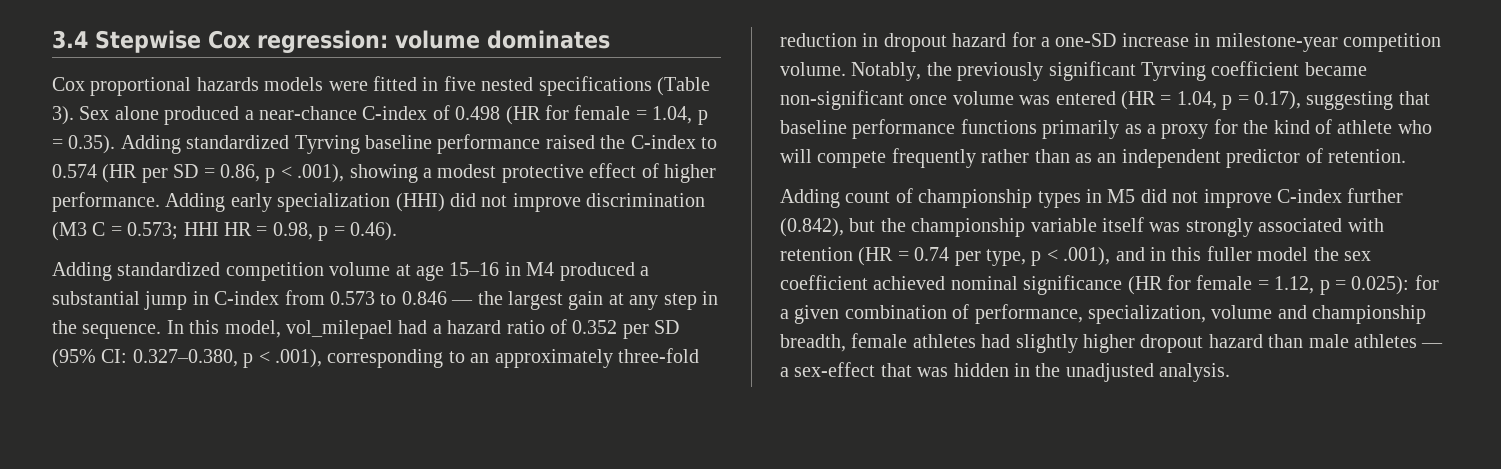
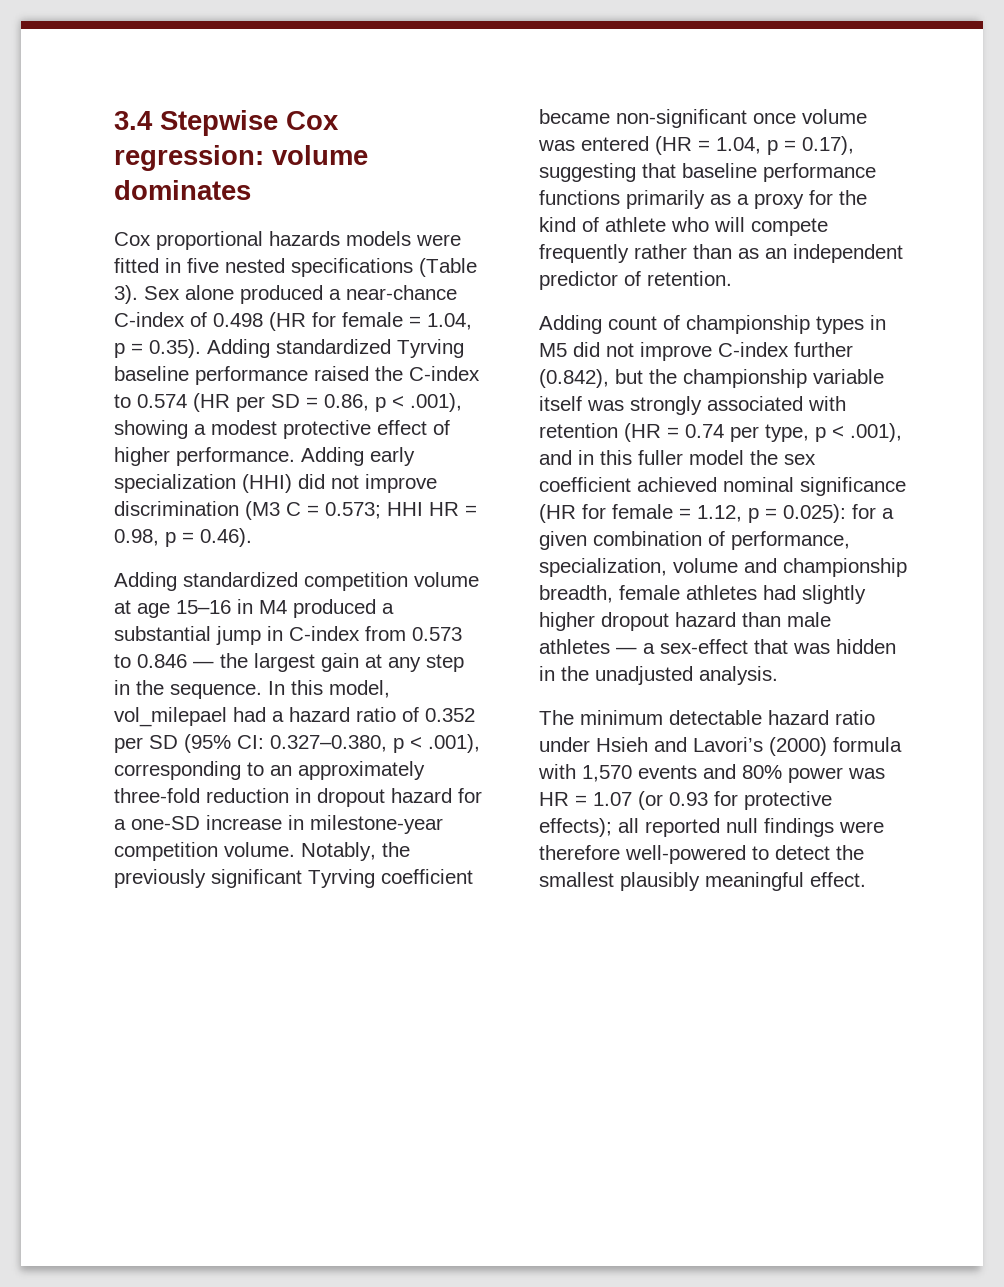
(1231, 372) none -> [539,710,875,725] [539,737,902,756] [538,764,885,783] [539,791,832,810] [539,818,884,837] [539,845,864,864] [539,872,866,891] // The minimum detectable hazard ratio under Hsieh and Lavori’s (2000) formula with 1,570 events and 80% power was HR = 1.07 (or 0.93 for protective effects); all reported null findings were therefore well-powered to detect the smallest plausibly meaningful effect.

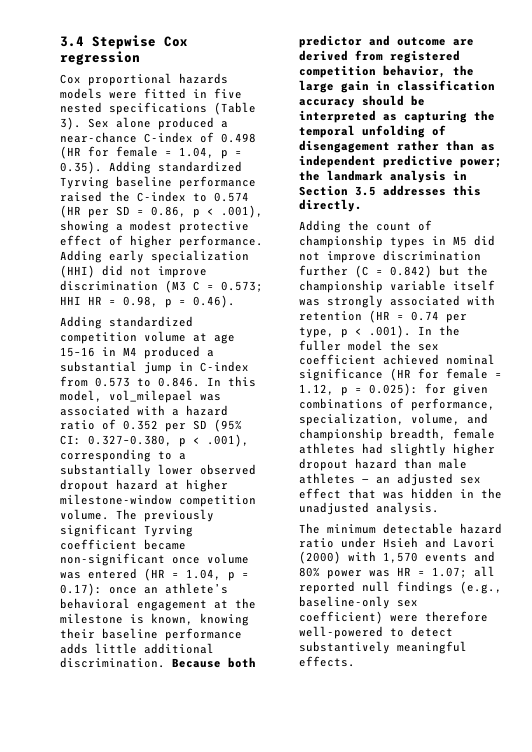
[114,145,368,171] [114,180,251,200] regression: volume dominates -> [60,51,140,65] regression
[137,653,464,672] [114,680,262,699] 0.846 — the largest gain at any step in the sequence. -> [158,377,200,387] 0.846.
[233,707,266,722] had -> [200,394,221,401] [60,405,165,416] was associated with
[270,761,425,780] [114,788,482,807] [114,815,443,834] [114,842,410,861] an approximately three-fold reduction in dropout hazard for a one-SD increase in milestone-year competition volume. Notably, the -> [179,453,186,460] [60,464,256,477] [60,479,228,492] [60,494,256,507] [60,509,137,520] a substantially lower observed dropout hazard at higher milestone-window competition volume. The
[802,136,854,155] [539,163,876,182] [539,190,867,209] [539,217,828,236] [539,244,903,263] [539,271,732,290] [539,315,602,334] 0.17), suggesting that baseline performance functions primarily as a proxy for the kind of athlete who will compete frequently rather than as an independent predictor of retention. // Adding -> [60,583,228,596] [60,598,256,611] [60,613,249,626] [60,628,242,641] [60,643,214,654] [60,657,256,668] [299,35,474,48] [299,50,460,63] [299,65,474,78] [299,80,495,93] [299,95,425,108] [299,110,495,123] [299,125,446,138] [299,140,495,153] [299,155,502,168] [299,170,467,183] [299,185,481,196] [299,199,362,212] [299,220,369,233] 0.17): once an athlete’s behavioral engagement at the milestone is known, knowing their baseline performance adds little additional discrimination. Because both predictor and outcome are derived from registered competition behavior, the large gain in classification accuracy should be interpreted as capturing the temporal unfolding of disengagement rather than as independent predictive power; the landmark analysis in Section 3.5 addresses this directly. // Adding the
[718,342,853,357] [539,369,609,388] C-index further (0.842), -> [383,250,481,261] [299,265,432,278] discrimination further (C = 0.842)
[850,423,902,442] [539,450,632,465] .001), and in this -> [369,325,460,338] .001). In the
[882,508,894,519] [539,531,702,550] a given combination -> [453,384,488,396] [299,398,383,409] given combinations
[673,558,738,573] volume -> [411,413,460,425] volume,
[643,639,748,654] a sex-effect -> [376,473,481,486] [299,488,341,499] an adjusted sex effect
[693,737,902,756] Lavori’s (2000) formula -> [453,538,495,548] [299,551,341,564] Lavori (2000)
[593,791,832,810] [539,818,834,837] 1.07 (or 0.93 for protective effects); all reported null findings -> [432,566,495,578] [299,581,502,594] [299,596,418,609] [299,611,383,624] 1.07; all reported null findings (e.g., baseline-only sex coefficient)
[836,845,864,860] [539,872,866,891] the smallest plausibly meaningful effect. -> [299,641,467,654] [299,656,355,667] substantively meaningful effects.

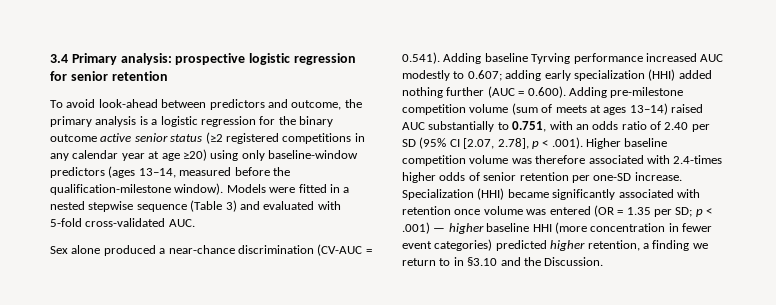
[92,35,188,49] [60,51,140,65] [60,73,228,86] [60,88,242,99] [60,102,256,115] [60,117,81,130] Stepwise Cox regression // Cox proportional hazards models were fitted in five nested specifications (Table 3). -> [71,53,356,65] [50,71,168,81] [50,99,362,110] [50,116,333,127] [50,132,365,144] [50,149,358,161] [50,166,290,178] [50,183,350,195] [50,200,341,212] [50,218,195,227] Primary analysis: prospective logistic regression for senior retention // To avoid look-ahead between predictors and outcome, the primary analysis is a logistic regression for the binary outcome active senior status (≥2 registered competitions in any calendar year at age ≥20) using only baseline-window predictors (ages 13–14, measured before the qualification-milestone window). Models were fitted in a nested stepwise sequence (Table 3) and evaluated with 5-fold cross-validated AUC. //
[144,132,256,143] [60,146,242,159] [60,161,242,174] [60,176,256,189] [60,191,249,202] [60,205,263,218] [60,220,249,233] [60,235,263,248] [60,250,249,263] [60,265,207,278] [60,280,263,293] [60,295,235,308] [60,316,193,329] [60,331,235,344] [60,346,214,359] [60,361,249,374] [60,376,256,387] [60,390,221,403] [60,405,228,416] C-index of 0.498 (HR for female = 1.04, p = 0.35). Adding standardized Tyrving baseline performance raised the C-index to 0.574 (HR per SD = 0.86, p < .001), showing a modest protective effect of higher performance. Adding early specialization (HHI) did not improve discrimination (M3 C = 0.573; HHI HR = 0.98, p = 0.46). // Adding standardized competition volume at age 15–16 in M4 produced a substantial jump in C-index from 0.573 to 0.846. In this model, vol_milepael was associated with a hazard -> [237,244,372,256] [402,52,724,64] [402,69,712,81] [402,86,684,98] [402,103,703,115] [402,121,619,132] discrimination (CV-AUC = 0.541). Adding baseline Tyrving performance increased AUC modestly to 0.607; adding early specialization (HHI) added nothing further (AUC = 0.600). Adding pre-milestone competition volume (sum of meets at ages 13–14) raised AUC substantially to 0.751, with an odds
[123,420,158,430] 0.352 -> [664,122,689,130] 2.40
[60,434,249,447] [60,449,186,462] [60,464,256,477] [60,479,228,492] [60,494,256,507] [60,509,214,522] [60,524,193,537] [60,539,186,550] [60,553,249,566] [60,568,249,581] [60,583,228,596] [60,598,256,611] [60,613,249,626] [60,628,242,641] [60,643,214,654] [60,657,256,668] [299,35,474,48] [299,50,460,63] [299,65,474,78] [299,80,495,93] [299,95,425,108] [299,110,495,123] [299,125,446,138] [299,140,495,153] [299,155,502,168] [299,170,467,183] [299,185,481,196] [299,199,362,212] [299,220,432,233] [299,235,495,248] [299,250,481,263] [299,265,488,278] [299,280,495,293] [299,295,495,308] [299,310,467,323] [299,325,460,338] [299,340,439,351] [299,354,495,365] [299,368,502,381] [299,383,488,396] [299,398,495,411] [299,413,488,426] [299,428,495,441] [299,443,495,456] [299,458,467,471] [299,473,481,486] [299,488,502,499] [299,502,439,515] [299,523,502,534] [299,537,495,548] [299,551,495,564] [299,566,495,579] [299,581,502,594] [299,596,418,609] [299,611,488,624] [299,626,453,639] [299,641,467,654] [299,656,355,667] CI: 0.327–0.380, p < .001), corresponding to a substantially lower observed dropout hazard at higher milestone-window competition volume. The previously significant Tyrving coefficient became non-significant once volume was entered (HR = 1.04, p = 0.17): once an athlete’s behavioral engagement at the milestone is known, knowing their baseline performance adds little additional discrimination. Because both predictor and outcome are derived from registered competition behavior, the large gain in classification accuracy should be interpreted as capturing the temporal unfolding of disengagement rather than as independent predictive power; the landmark analysis in Section 3.5 addresses this directly. // Adding the count of championship types in M5 did not improve discrimination further (C = 0.842) but the championship variable itself was strongly associated with retention (HR = 0.74 per type, p < .001). In the fuller model the sex coefficient achieved nominal significance (HR for female = 1.12, p = 0.025): for given combinations of performance, specialization, volume, and championship breadth, female athletes had slightly higher dropout hazard than male athletes — an adjusted sex effect that was hidden in the unadjusted analysis. // The minimum detectable hazard ratio under Hsieh and Lavori (2000) with 1,570 events and 80% power was HR = 1.07; all reported null findings (e.g., baseline-only sex coefficient) were therefore well-powered to detect substantively meaningful effects. -> [449,137,668,149] [402,155,723,166] [402,172,682,183] [402,188,700,200] [402,205,713,217] [402,222,712,234] [402,239,708,251] [402,257,604,266] CI [2.07, 2.78], p < .001). Higher baseline competition volume was therefore associated with 2.4-times higher odds of senior retention per one-SD increase. Specialization (HHI) became significantly associated with retention once volume was entered (OR = 1.35 per SD; p < .001) — higher baseline HHI (more concentration in fewer event categories) predicted higher retention, a finding we return to in §3.10 and the Discussion.

